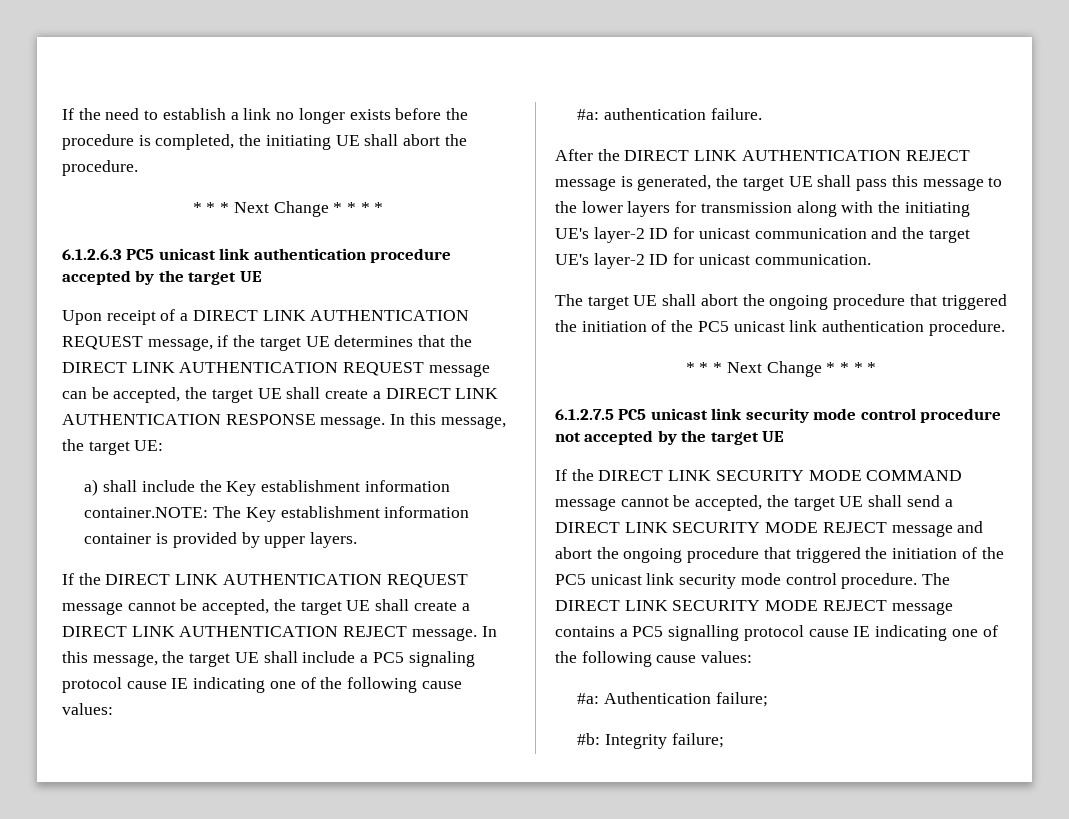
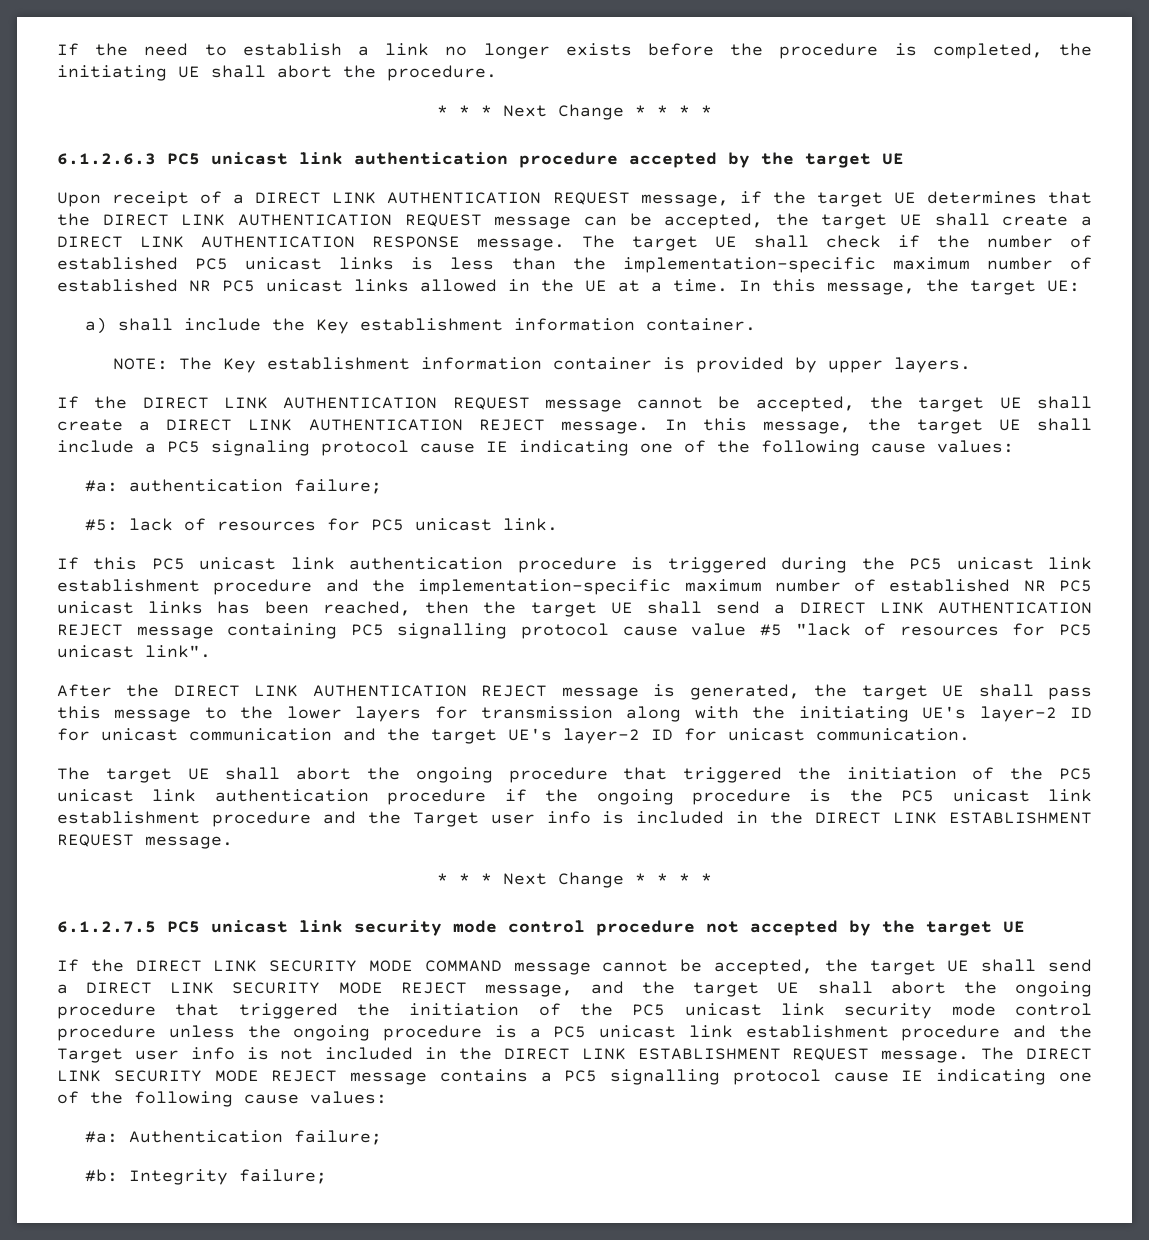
(386, 422) none -> [582,235,1092,251] [57,257,1092,273] [57,279,728,292] The target UE shall check if the number of established PC5 unicast links is less than the implementation-specific maximum number of established NR PC5 unicast links allowed in the UE at a time.
[84,507,209,518] container.NOTE: -> [646,318,757,331] [113,358,169,370] container. // NOTE:
[710,108,762,120] failure. -> [294,479,383,494] [85,518,559,531] [57,557,1092,573] [57,579,1092,595] [57,601,1092,617] [57,623,1093,639] [57,645,211,658] failure; // #5: lack of resources for PC5 unicast link. // If this PC5 unicast link authentication procedure is triggered during the PC5 unicast link establishment procedure and the implementation-specific maximum number of established NR PC5 unicast links has been reached, then the target UE shall send a DIRECT LINK AUTHENTICATION REJECT message containing PC5 signalling protocol cause value #5 "lack of resources for PC5 unicast link".
[928,320,1005,336] procedure. -> [387,789,1092,805] [57,811,1092,827] [57,834,233,849] procedure if the ongoing procedure is the PC5 unicast link establishment procedure and the Target user info is included in the DIRECT LINK ESTABLISHMENT REQUEST message.
[891,521,984,537] message and -> [484,981,873,997] message, and the target UE shall
[841,573,918,589] procedure. -> [57,1025,1092,1041] [57,1047,970,1063] procedure unless the ongoing procedure is a PC5 unicast link establishment procedure and the Target user info is not included in the DIRECT LINK ESTABLISHMENT REQUEST message.

